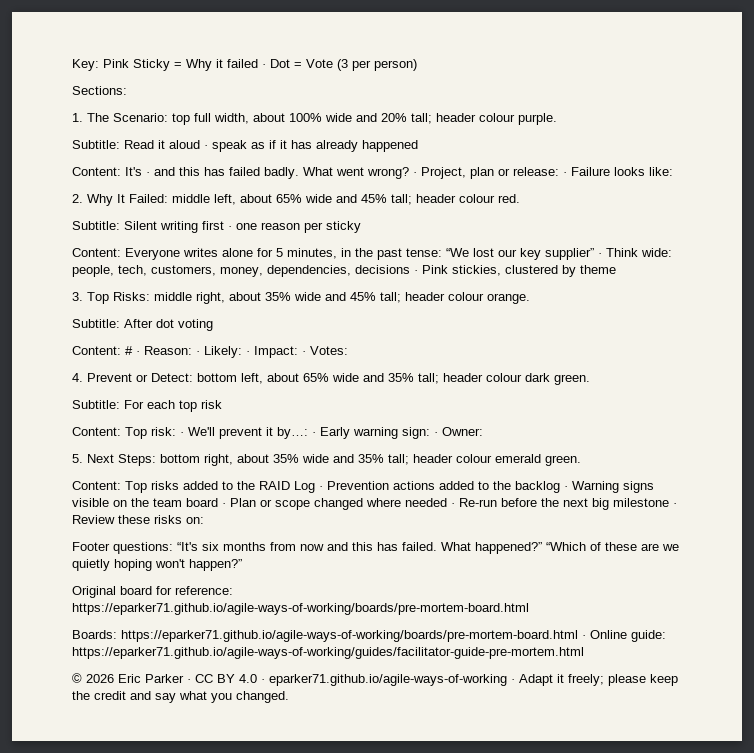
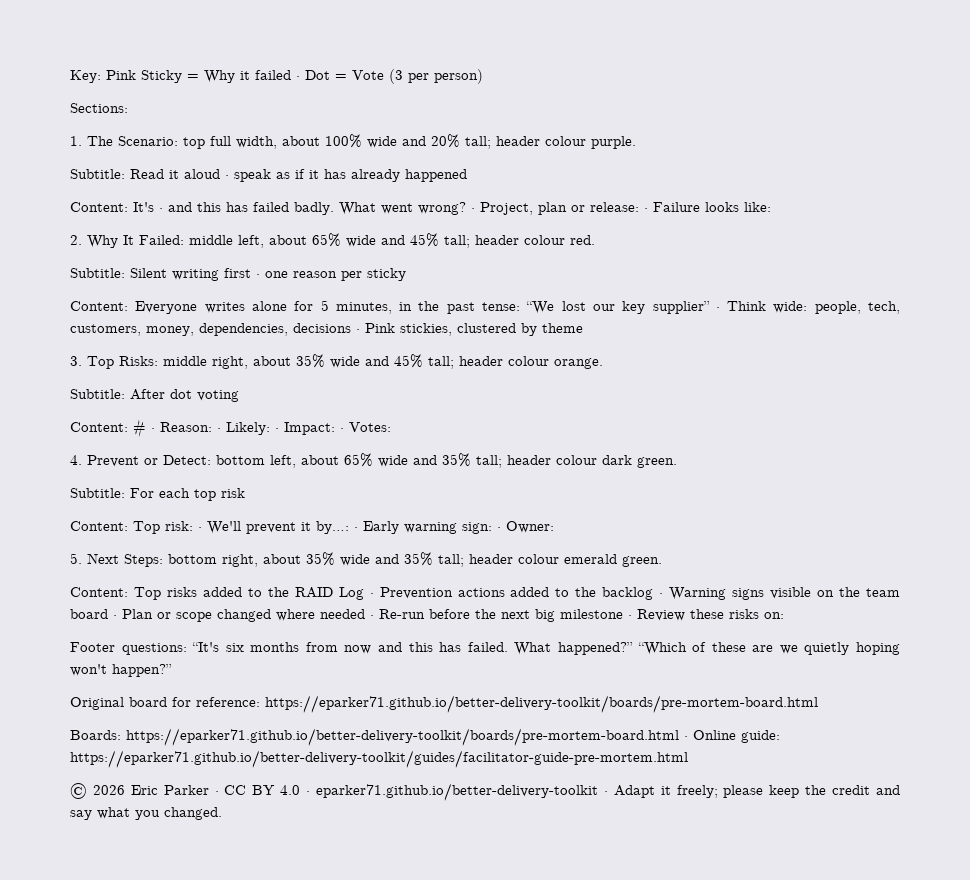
[72,603,529,615] https://eparker71.github.io/agile-ways-of-working/boards/pre-mortem-board.html -> [265,695,818,713] https://eparker71.github.io/better-delivery-toolkit/boards/pre-mortem-board.html
[121,630,578,642] https://eparker71.github.io/agile-ways-of-working/boards/pre-mortem-board.html -> [126,728,679,746] https://eparker71.github.io/better-delivery-toolkit/boards/pre-mortem-board.html
[72,647,584,659] https://eparker71.github.io/agile-ways-of-working/guides/facilitator-guide-pre-mortem.html -> [70,750,688,768] https://eparker71.github.io/better-delivery-toolkit/guides/facilitator-guide-pre-mortem.html
[269,674,507,686] eparker71.github.io/agile-ways-of-working -> [316,783,598,801] eparker71.github.io/better-delivery-toolkit

